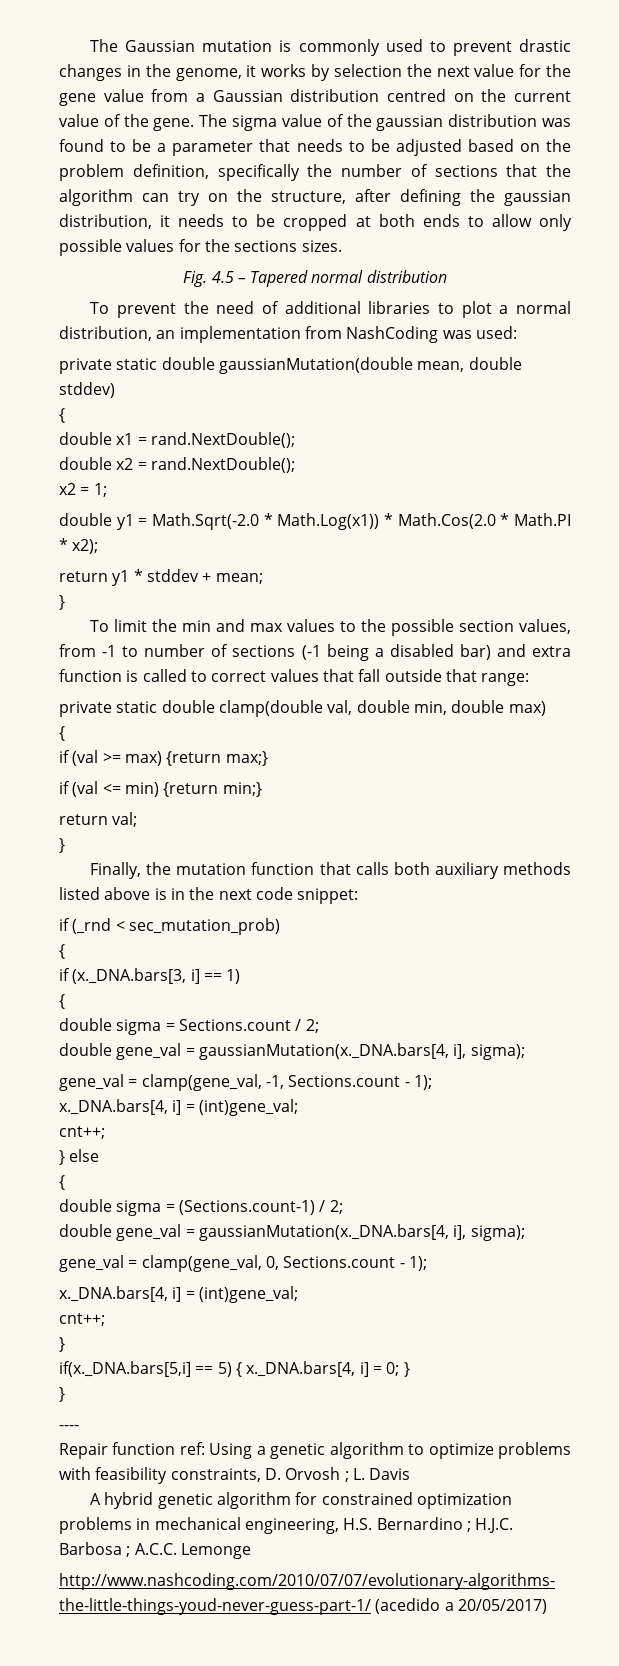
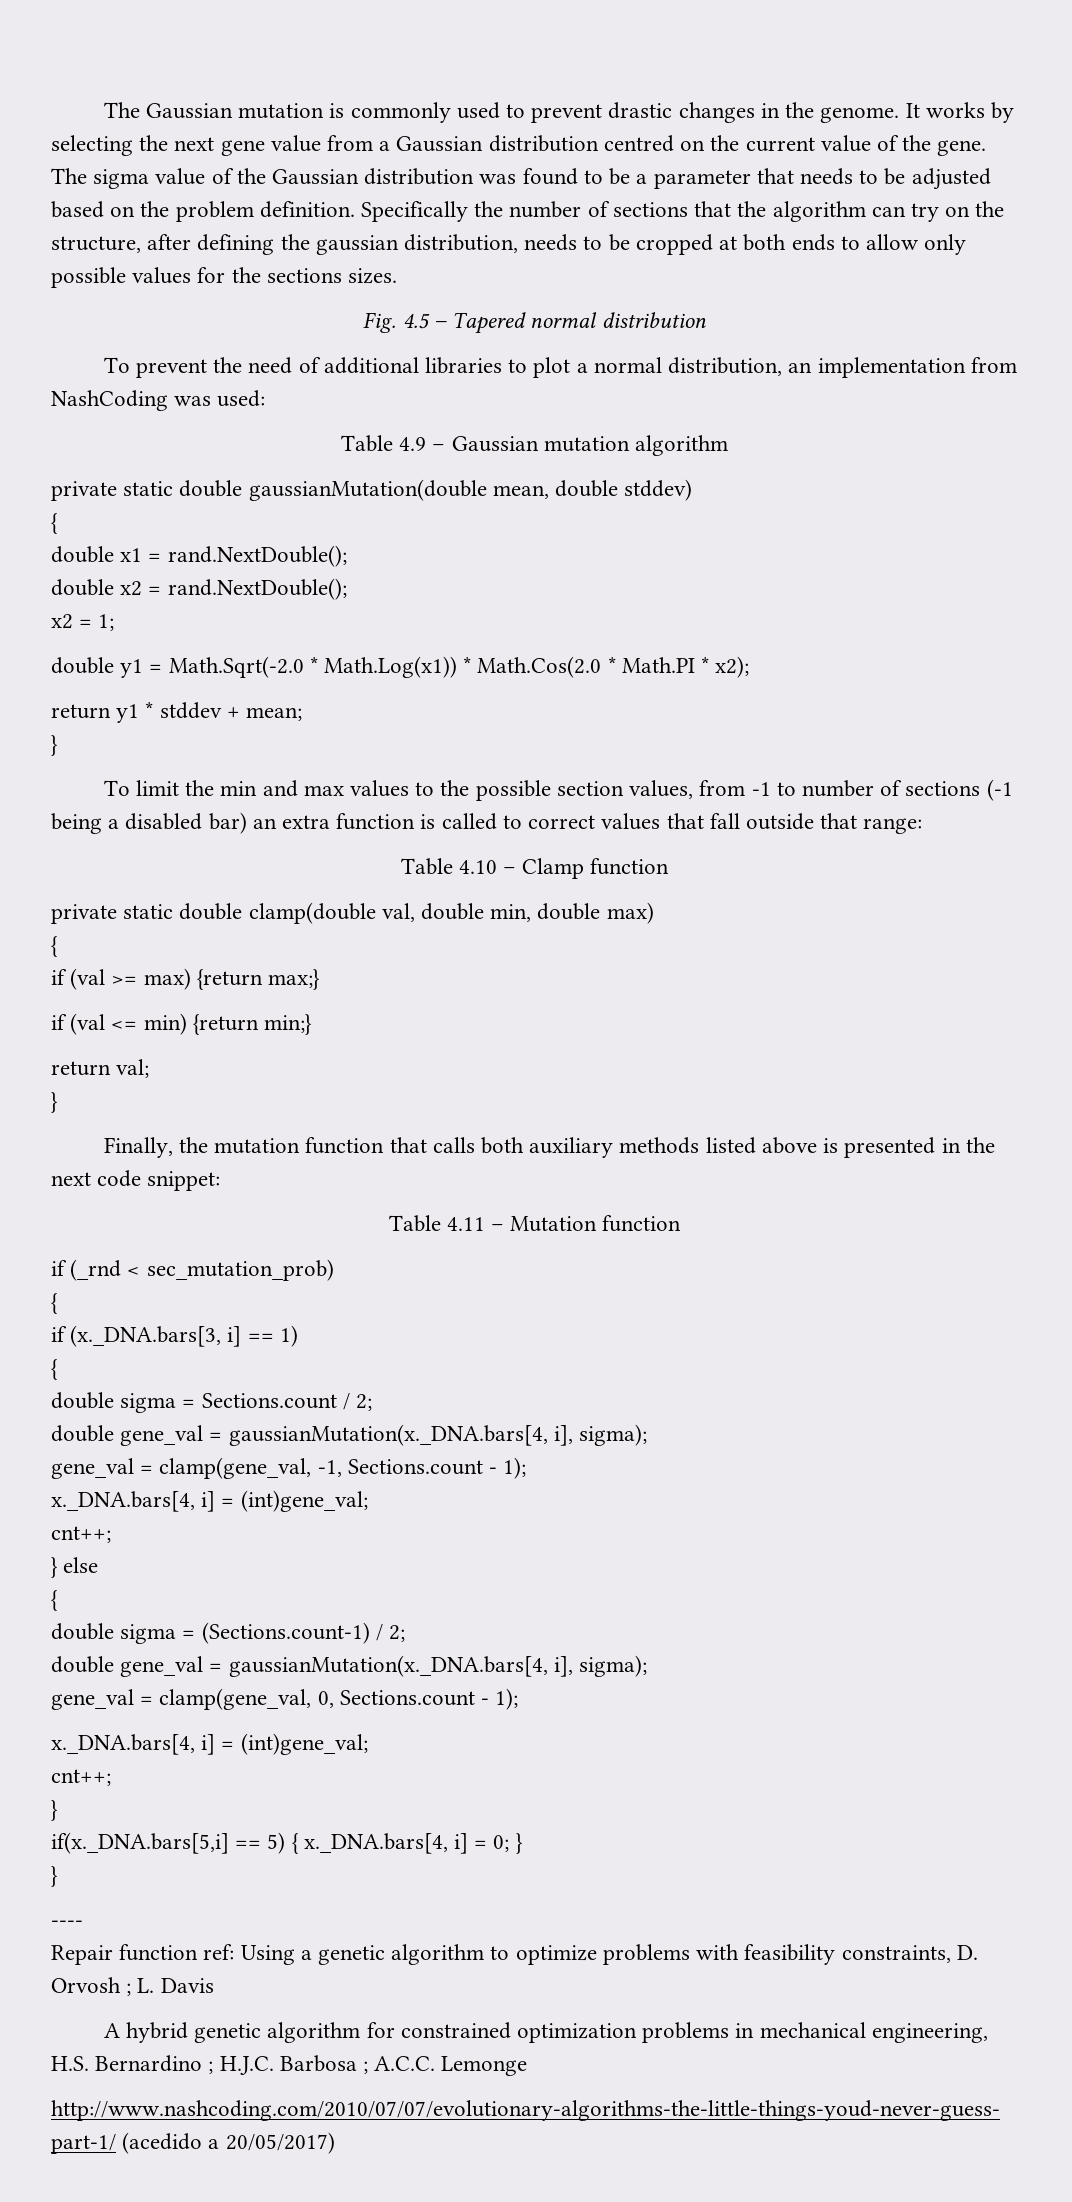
[175,65,257,81] genome, it -> [820,103,920,123] genome. It
[333,64,571,77] selection the next value for the -> [51,135,215,156] selecting the next
[376,115,444,131] gaussian -> [272,169,360,185] Gaussian
[132,164,300,181] definition, specifically -> [259,201,469,222] definition. Specifically
[160,215,171,227] it -> (519, 243) none
(517, 332) none -> [340,435,729,456] // Table 4.9 – Gaussian mutation algorithm
[496,644,526,657] and -> [252,818,277,829] an
(530, 679) none -> [400,858,670,879] // Table 4.10 – Clamp function
(167, 894) none -> [844,1137,936,1158] presented
(359, 896) none -> [388,1215,682,1232] // Table 4.11 – Mutation function

